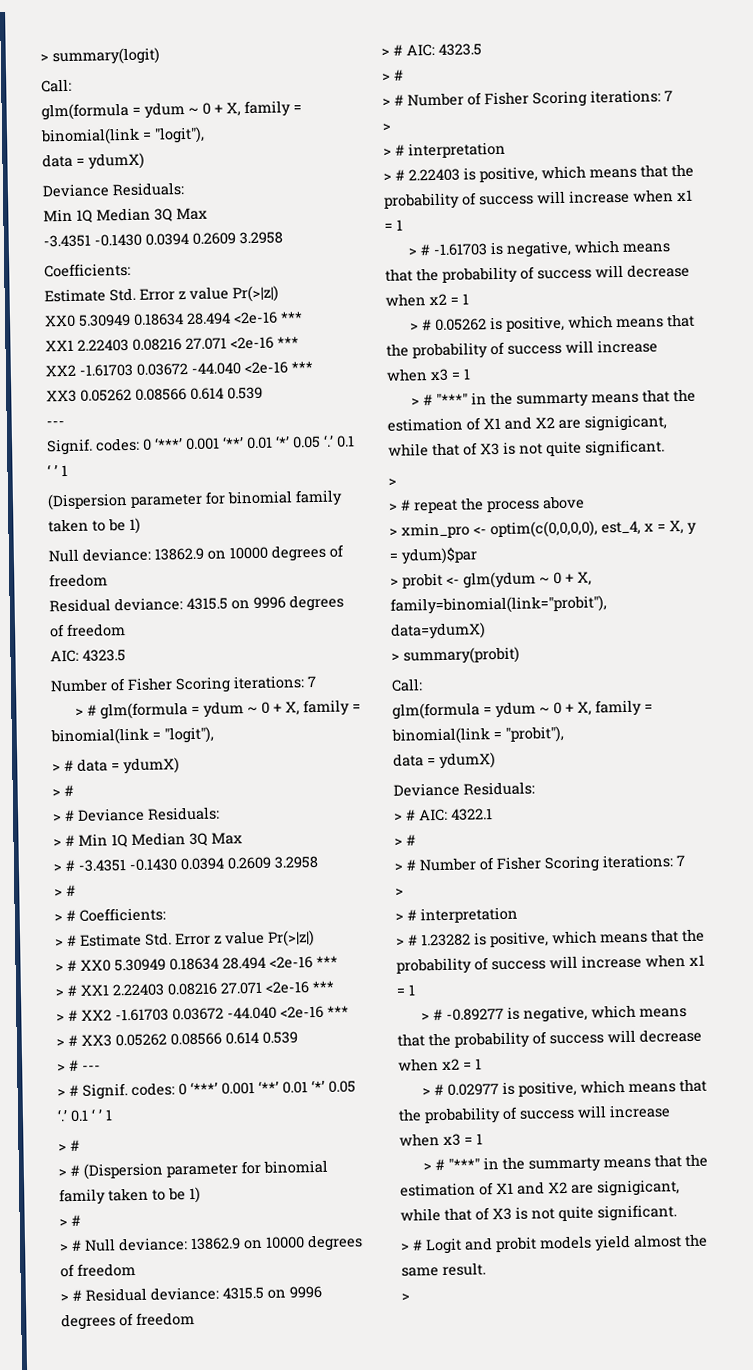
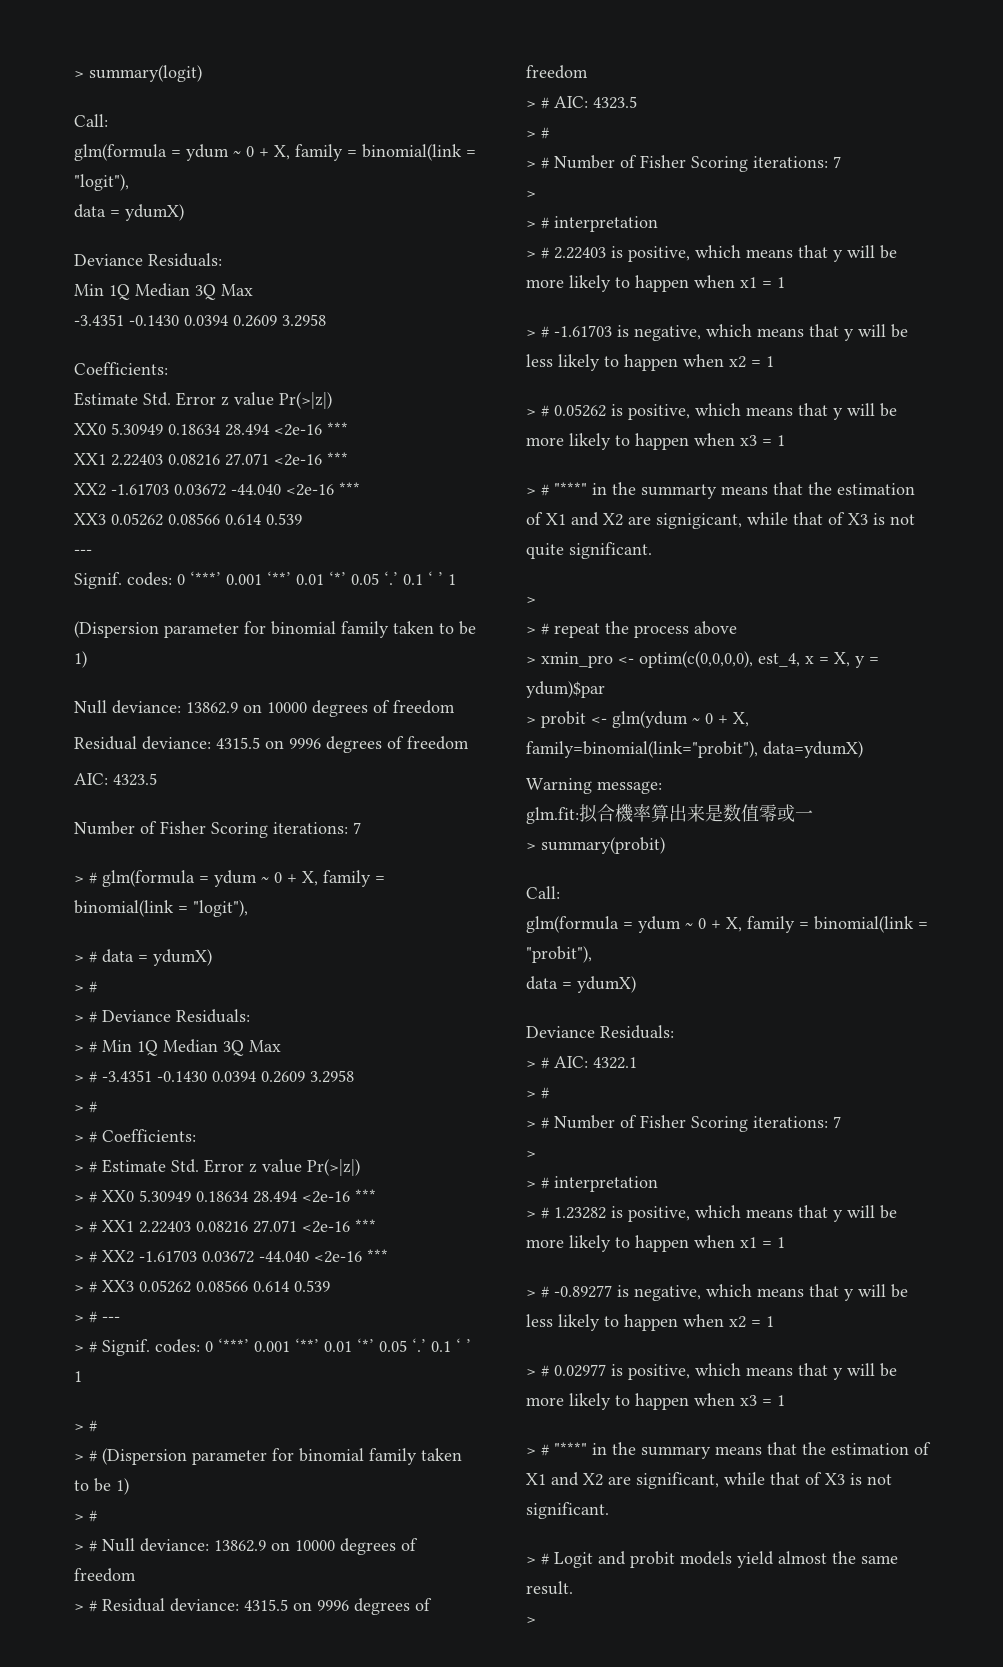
[671,163,694,178] [384,189,630,210] the probability of success will increase -> [833,245,897,262] [526,275,689,292] y will be more likely to happen
[416,263,690,284] the probability of success will decrease -> [844,324,908,341] [526,354,678,371] y will be less likely to happen
[386,339,658,360] the probability of success will increase -> [833,403,897,420] [526,433,689,450] y will be more likely to happen
(486, 631) none -> [526,778,662,794] [526,804,813,824] // Warning message: // glm.fit:拟合機率算出来是数值零或一
[682,928,705,943] [396,954,642,975] the probability of success will increase -> [833,1205,897,1222] [526,1235,689,1252] y will be more likely to happen
[428,1028,702,1049] the probability of success will decrease -> [844,1284,908,1301] [526,1314,678,1331] y will be less likely to happen
[398,1104,671,1125] [399,1133,483,1147] [423,1153,709,1173] [400,1179,680,1197] [400,1205,594,1222] the probability of success will increase when x3 = 1 // > # "***" in the summarty means that the estimation of X1 and X2 are signigicant, while that of X3 is not quite -> [833,1363,897,1380] [526,1393,785,1410] [526,1442,931,1459] [526,1472,892,1489] y will be more likely to happen when x3 = 1 // > # "***" in the summary means that the estimation of X1 and X2 are significant, while that of X3 is not

